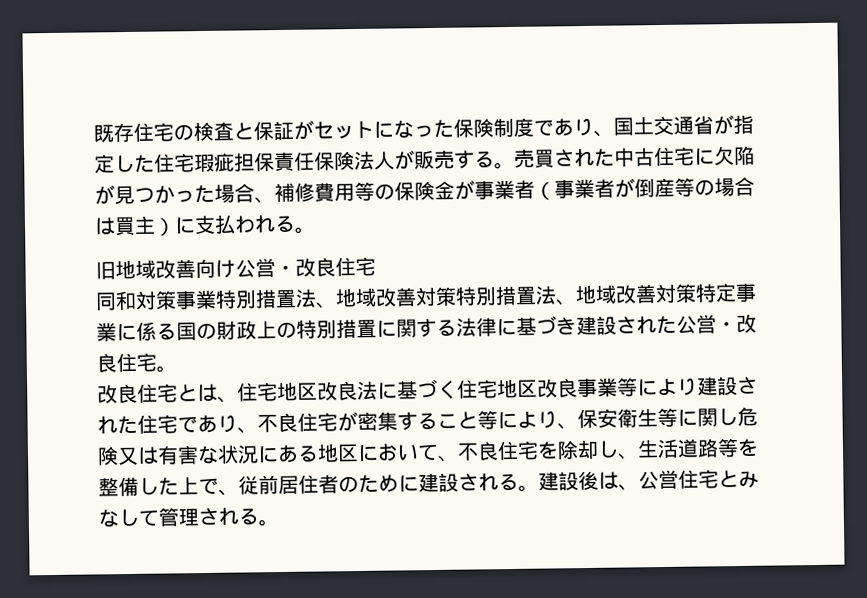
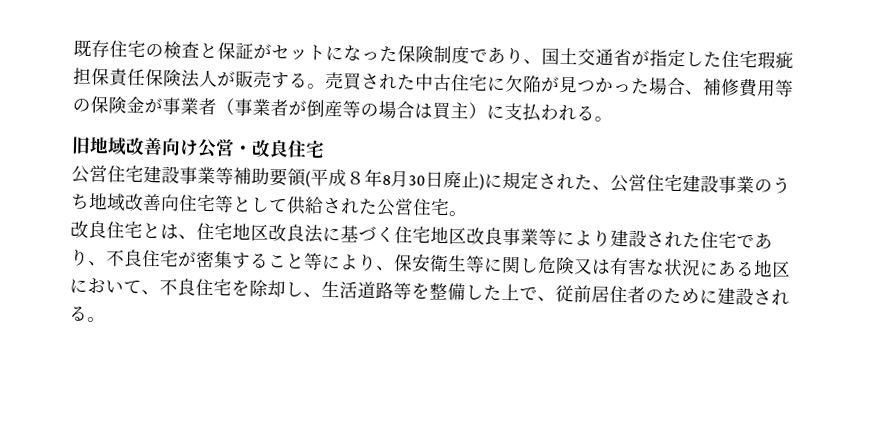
[95,282,757,311] [96,315,617,342] 同和対策事業特別措置法、地域改善対策特別措置法、地域改善対策特定事業に係る国の財政上の特別措置に関する法律に基づき建設 -> [71,164,791,194] [71,192,324,215] 公営住宅建設事業等補助要領(平成８年8月30日廃止)に規定された、公営住宅建設事業のうち地域改善向住宅等として供給
[716,313,757,334] [96,353,117,373] ・改良 -> (414, 207) none
[538,469,759,491] [98,507,279,528] 建設後は、公営住宅とみなして管理される。 -> (106, 319) none

